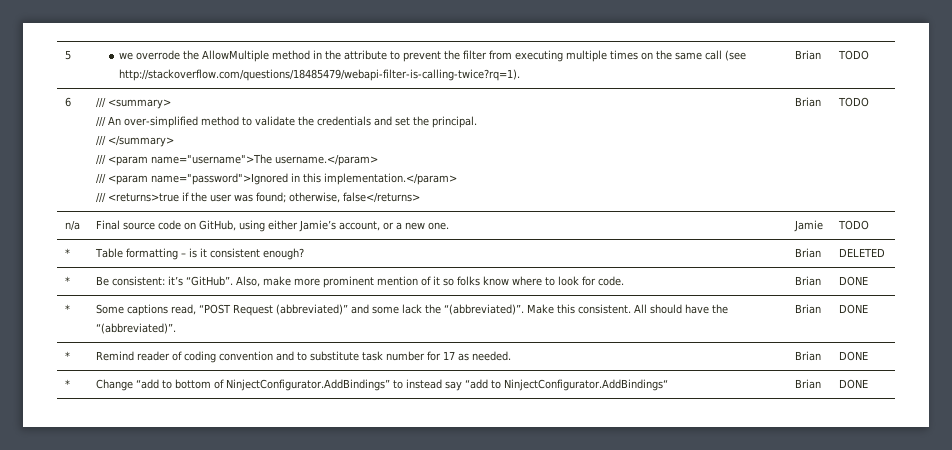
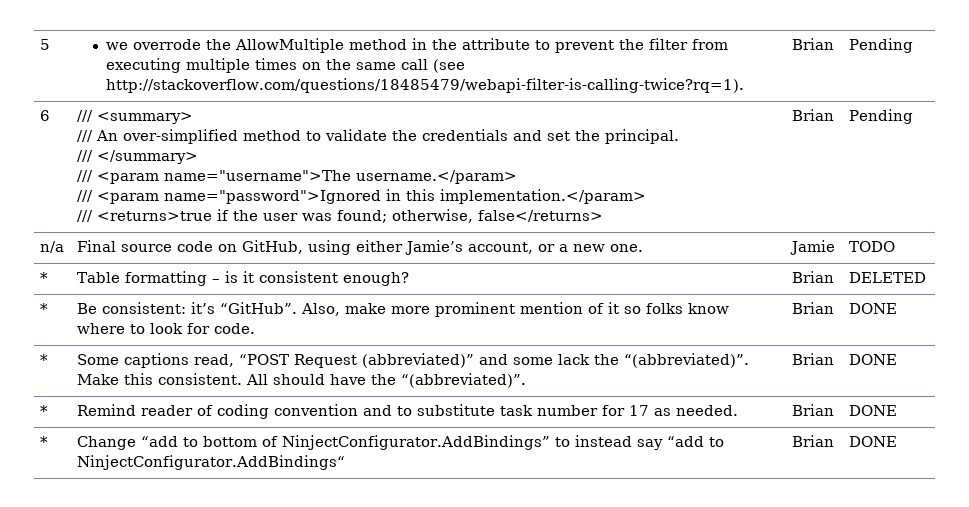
[837,50,869,60] TODO -> [849,38,914,53] Pending
[837,97,869,107] TODO -> [849,109,914,124] Pending

